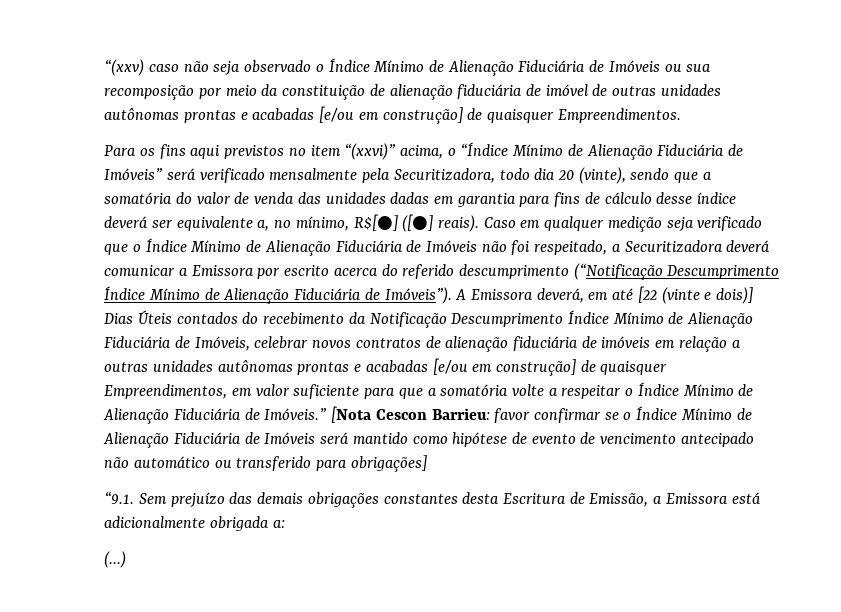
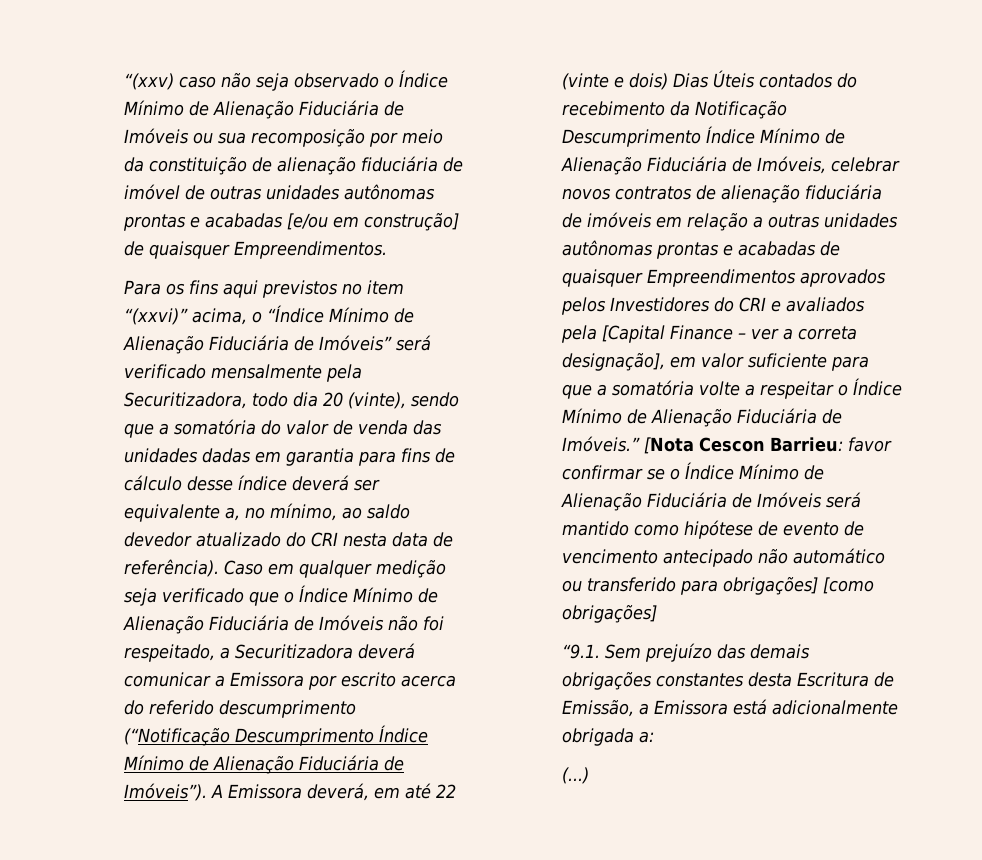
[353,214,480,232] R$[●] ([●] reais). -> [342,504,411,519] [124,532,454,547] [124,559,220,577] ao saldo devedor atualizado do CRI nesta data de referência).
[637,286,657,303] [22 -> [436,784,457,798] 22
[716,287,754,304] dois)] -> [629,73,669,90] dois)
[432,358,668,376] [104,384,228,399] [e/ou em construção] de quaisquer Empreendimentos, -> [820,241,841,256] [562,269,887,287] [561,297,866,315] [561,325,858,343] [562,353,666,371] de quaisquer Empreendimentos aprovados pelos Investidores do CRI e avaliados pela [Capital Finance – ver a correta designação],
(427, 463) none -> [823,577,875,594] [562,605,658,623] [como obrigações]

